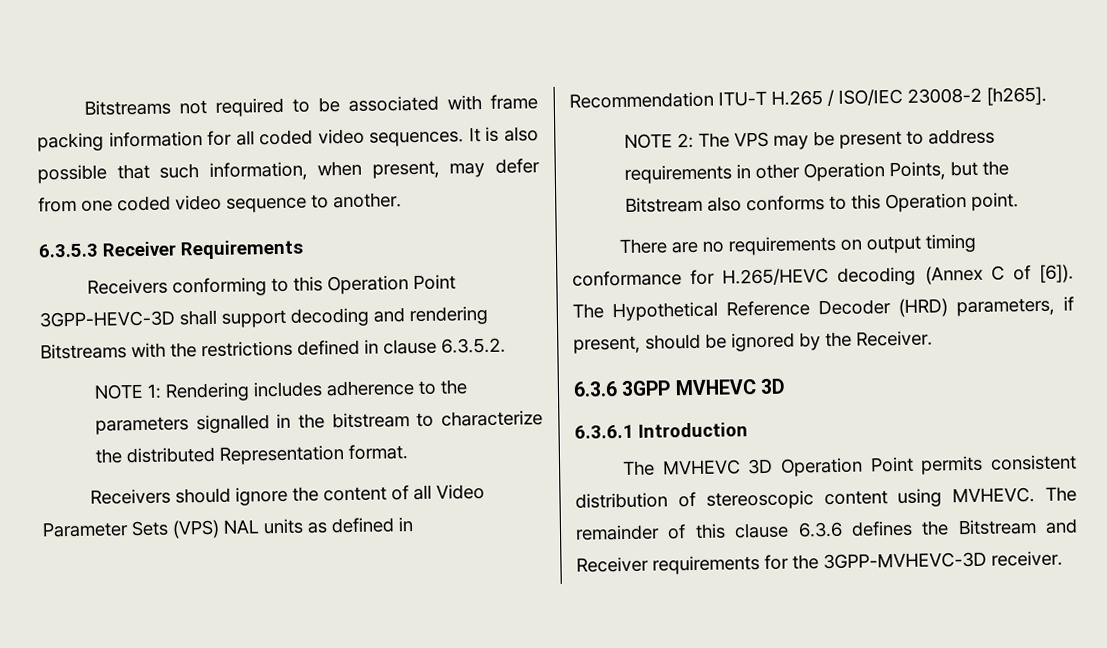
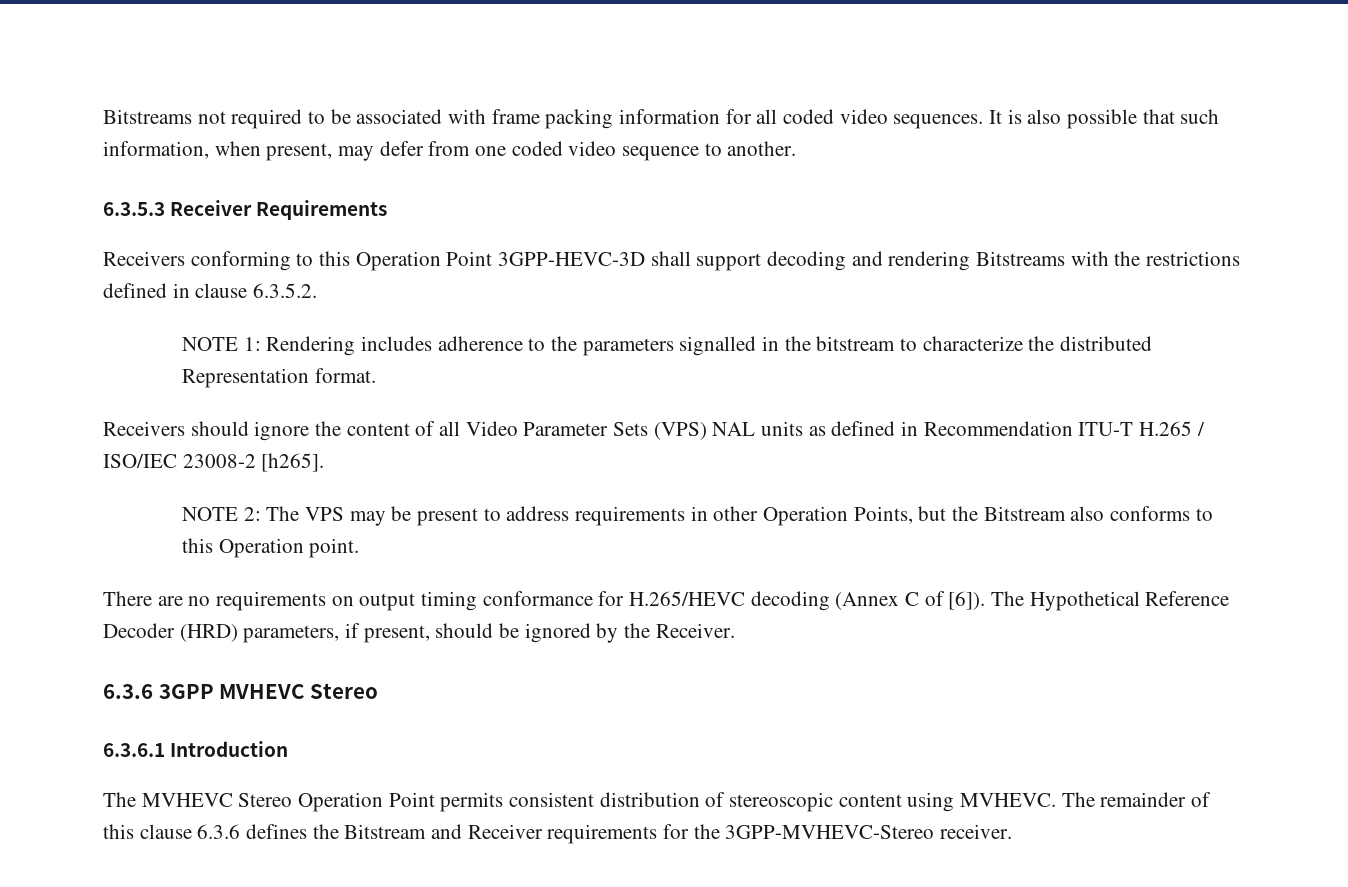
[759,378,786,395] 3D -> [309,683,378,699] Stereo
[747,458,774,475] 3D -> [238,793,293,807] Stereo
[823,551,987,570] 3GPP-MVHEVC-3D -> [725,825,935,839] 3GPP-MVHEVC-Stereo

